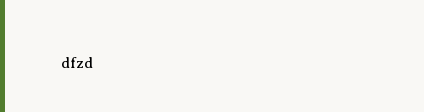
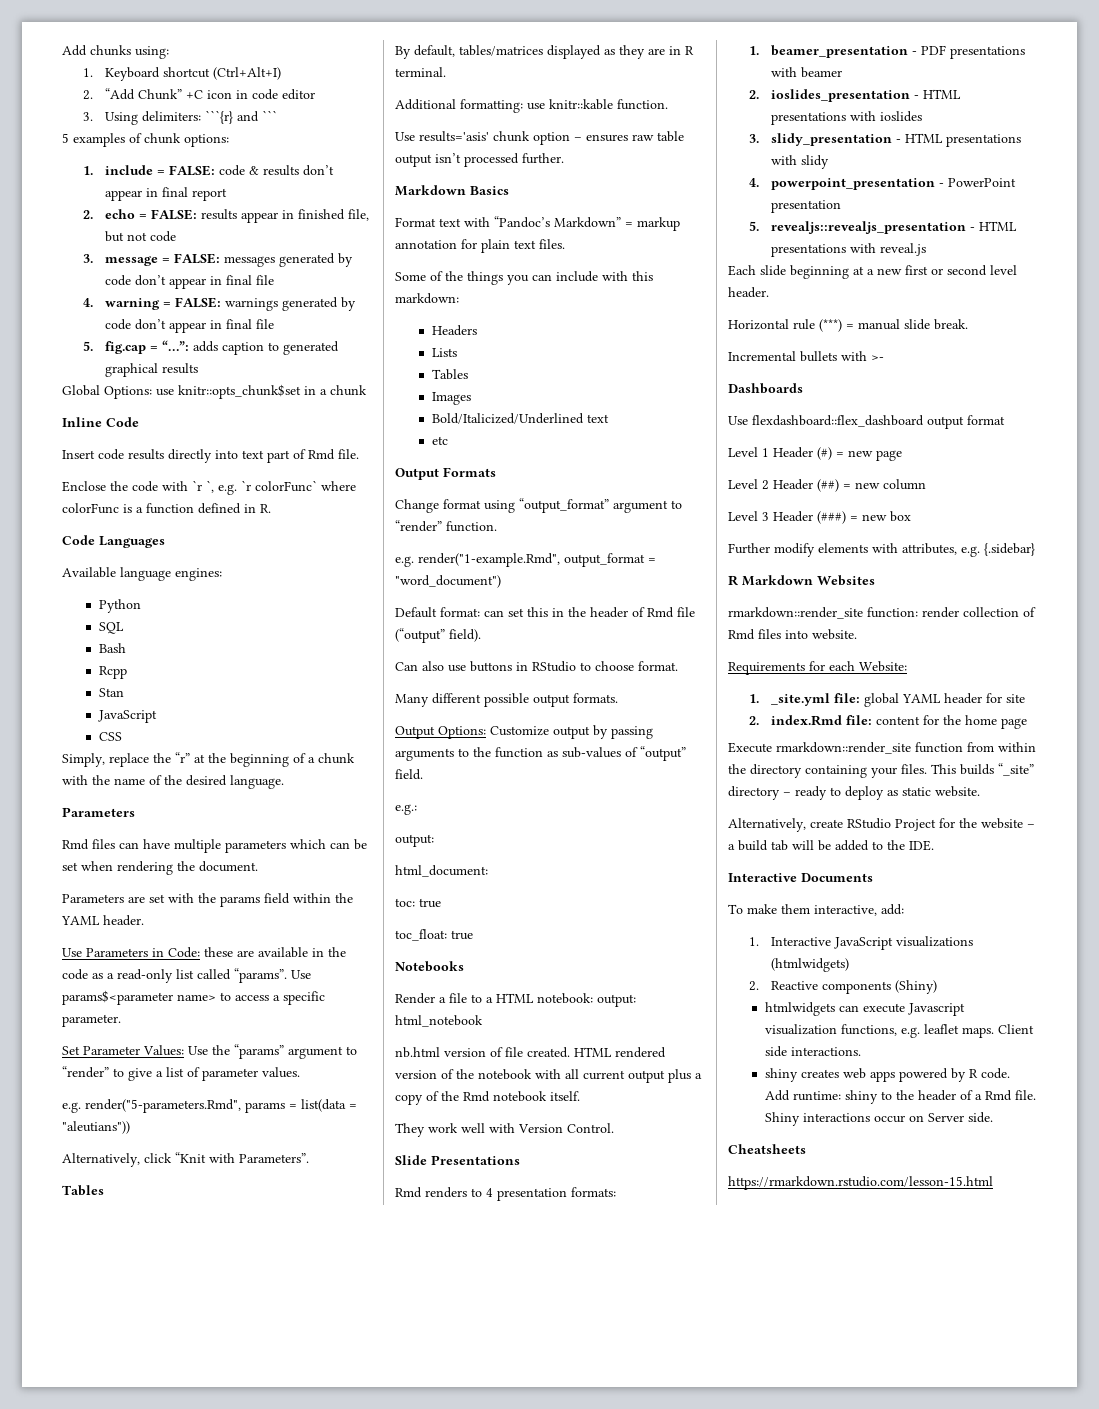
[61,57,93,68] dfzd -> [62,45,169,59] [83,67,281,81] [83,88,315,100] [83,110,277,125] [62,133,229,147] [83,165,334,176] [104,187,227,201] [83,209,369,223] [104,231,176,242] [83,253,353,267] [104,275,274,289] [83,297,356,311] [104,319,274,333] [83,340,339,355] [104,363,198,377] [62,384,367,399] [62,417,139,427] [62,449,359,463] [62,480,356,495] [62,503,271,514] [62,535,165,548] [62,567,222,581] [98,599,141,613] [98,622,124,634] [98,643,126,653] [98,666,127,679] [98,688,124,697] [97,710,157,723] [98,732,122,741] [62,752,355,767] [62,775,284,789] [62,807,135,817] [62,839,367,853] [62,861,258,875] [62,893,353,907] [61,915,144,926] [62,947,346,958] [62,968,311,983] [62,990,325,1005] [62,1014,121,1027] [62,1044,357,1059] [62,1066,300,1081] [62,1099,357,1113] [62,1121,130,1134] [62,1152,309,1167] [62,1185,104,1196] [395,45,694,59] [395,67,446,77] [395,99,668,113] [395,131,684,145] [395,153,564,167] [395,185,509,196] [395,216,680,231] [395,239,565,253] [395,271,653,285] [395,293,459,304] [431,325,477,336] [431,348,457,357] [431,369,468,380] [431,392,471,405] [431,413,609,424] [431,436,448,445] [395,467,496,480] [395,498,682,513] [395,520,497,532] [395,553,656,567] [395,575,501,588] [395,607,695,618] [395,628,481,643] [395,661,678,672] [395,693,618,707] [395,725,653,739] [395,746,686,761] [395,769,423,780] [395,804,417,815] [395,834,434,847] [395,865,488,877] [395,898,441,908] [395,929,473,941] [395,961,464,972] [395,993,636,1007] [395,1015,483,1027] [395,1047,666,1058] [395,1069,702,1083] [395,1091,580,1105] [395,1123,614,1137] [395,1155,520,1165] [395,1187,616,1201] [749,45,1025,59] [770,67,842,78] [749,89,961,102] [770,111,922,125] [749,133,1021,147] [770,155,829,169] [749,178,1016,190] [770,200,841,213] [749,221,1017,234] [770,243,926,257] [728,265,1017,279] [728,287,769,298] [728,319,968,332] [728,351,884,362] [728,383,803,394] [728,415,1005,429] [728,447,902,461] [728,479,926,492] [728,511,911,524] [728,543,1035,557] [728,575,875,586] [728,607,1036,619] [728,629,857,640] [728,661,907,675] [749,693,1025,707] [749,715,1027,729] [728,742,1036,754] [728,763,1034,778] [728,786,980,800] [728,818,1035,832] [728,840,934,851] [728,873,873,882] [728,904,904,916] [749,936,973,950] [770,958,849,972] [749,980,937,994] [764,1002,965,1016] [764,1024,1034,1038] [764,1046,861,1057] [764,1068,1010,1082] [764,1090,1036,1104] [764,1112,993,1126] [728,1144,806,1154] [728,1176,993,1190] Add chunks using: // 1. Keyboard shortcut (Ctrl+Alt+I) // 2. “Add Chunk” +C icon in code editor // 3. Using delimiters: ```{r} and ``` // 5 examples of chunk options: // 1. include = FALSE: code & results don’t appear in final report // 2. echo = FALSE: results appear in finished file, but not code // 3. message = FALSE: messages generated by code don’t appear in final file // 4. warning = FALSE: warnings generated by code don’t appear in final file // 5. fig.cap = “…”: adds caption to generated graphical results // Global Options: use knitr::opts_chunk$set in a chunk // Inline Code // Insert code results directly into text part of Rmd file. // Enclose the code with `r `, e.g. `r colorFunc` where colorFunc is a function defined in R. // Code Languages // Available language engines: // Python // SQL // Bash // Rcpp // Stan // JavaScript // CSS // Simply, replace the “r” at the beginning of a chunk with the name of the desired language. // Parameters // Rmd files can have multiple parameters which can be set when rendering the document. // Parameters are set with the params field within the YAML header. // Use Parameters in Code: these are available in the code as a read-only list called “params”. Use params$<parameter name> to access a specific parameter. // Set Parameter Values: Use the “params” argument to “render” to give a list of parameter values. // e.g. render("5-parameters.Rmd", params = list(data = "aleutians")) // Alternatively, click “Knit with Parameters”. // Tables // By default, tables/matrices displayed as they are in R terminal. // Additional formatting: use knitr::kable function. // Use results='asis' chunk option – ensures raw table output isn’t processed further. // Markdown Basics // Format text with “Pandoc’s Markdown” = markup annotation for plain text files. // Some of the things you can include with this markdown: // Headers // Lists // Tables // Images // Bold/Italicized/Underlined text // etc // Output Formats // Change format using “output_format” argument to “render” function. // e.g. render("1-example.Rmd", output_format = "word_document") // Default format: can set this in the header of Rmd file (“output” field). // Can also use buttons in RStudio to choose format. // Many different possible output formats. // Output Options: Customize output by passing arguments to the function as sub-values of “output” field. // e.g.: // output: // html_document: // toc: true // toc_float: true // Notebooks // Render a file to a HTML notebook: output: html_notebook // nb.html version of file created. HTML rendered version of the notebook with all current output plus a copy of the Rmd notebook itself. // They work well with Version Control. // Slide Presentations // Rmd renders to 4 presentation formats: // 1. beamer_presentation - PDF presentations with beamer // 2. ioslides_presentation - HTML presentations with ioslides // 3. slidy_presentation - HTML presentations with slidy // 4. powerpoint_presentation - PowerPoint presentation // 5. revealjs::revealjs_presentation - HTML presentations with reveal.js // Each slide beginning at a new first or second level header. // Horizontal rule (***) = manual slide break. // Incremental bullets with >- // Dashboards // Use flexdashboard::flex_dashboard output format // Level 1 Header (#) = new page // Level 2 Header (##) = new column // Level 3 Header (###) = new box // Further modify elements with attributes, e.g. {.sidebar} // R Markdown Websites // rmarkdown::render_site function: render collection of Rmd files into website. // Requirements for each Website: // 1. _site.yml file: global YAML header for site // 2. index.Rmd file: content for the home page // Execute rmarkdown::render_site function from within the directory containing your files. This builds “_site” directory – ready to deploy as static website. // Alternatively, create RStudio Project for the website – a build tab will be added to the IDE. // Interactive Documents // To make them interactive, add: // 1. Interactive JavaScript visualizations (htmlwidgets) // 2. Reactive components (Shiny) // htmlwidgets can execute Javascript visualization functions, e.g. leaflet maps. Client side interactions. // shiny creates web apps powered by R code. Add runtime: shiny to the header of a Rmd file. Shiny interactions occur on Server side. // Cheatsheets // https://rmarkdown.rstudio.com/lesson-15.html

